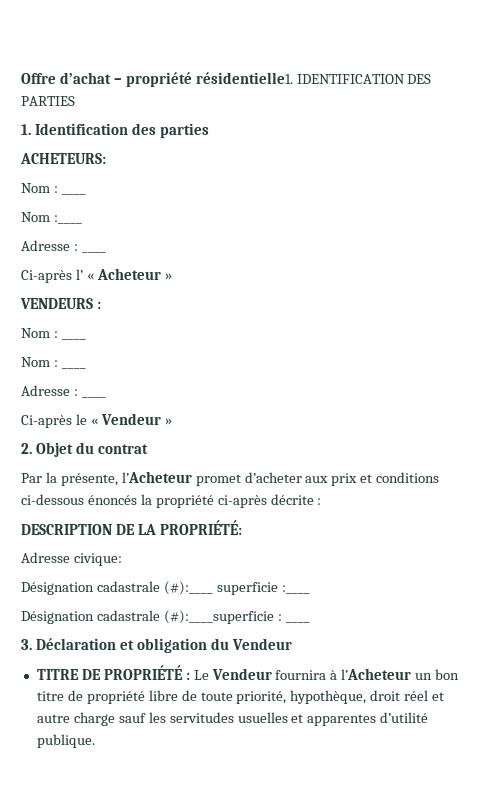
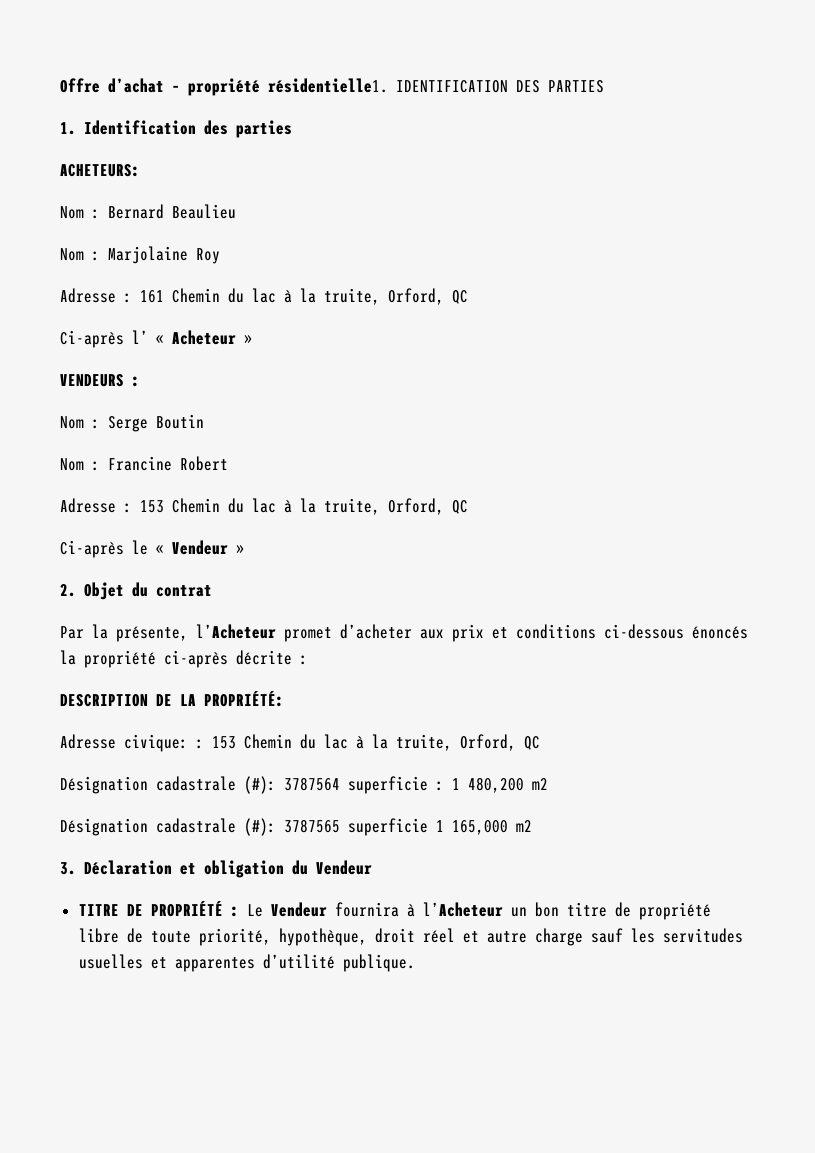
[61,193,86,195] [21,212,82,224] [21,240,78,251] [81,251,106,253] ____ // Nom :____ // Adresse : ____ -> [108,204,236,219] [60,246,220,264] [60,288,468,305] Bernard Beaulieu // Nom : Marjolaine Roy // Adresse : 161 Chemin du lac à la truite, Orford, QC
[61,338,86,340] [21,357,58,367] [61,367,86,369] [21,385,78,396] [81,396,106,398] ____ // Nom : ____ // Adresse : ____ -> [108,414,204,432] [60,456,228,471] [60,498,468,515] Serge Boutin // Nom : Francine Robert // Adresse : 153 Chemin du lac à la truite, Orford, QC
[21,581,310,595] [21,610,282,624] [285,621,310,623] // Désignation cadastrale (#):____ superficie :____ // Désignation cadastrale (#):____superficie : ____ -> [196,734,540,751] [60,776,548,794] [60,818,532,836] : 153 Chemin du lac à la truite, Orford, QC // Désignation cadastrale (#): 3787564 superficie : 1 480,200 m2 // Désignation cadastrale (#): 3787565 superficie 1 165,000 m2

